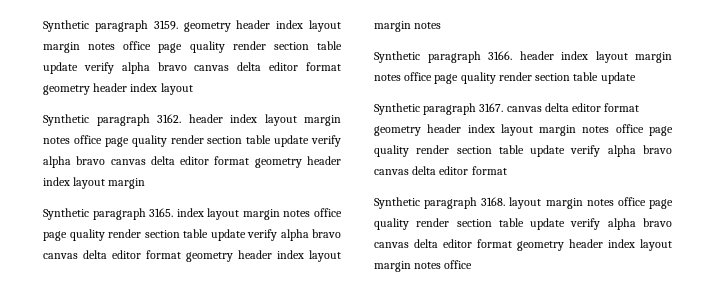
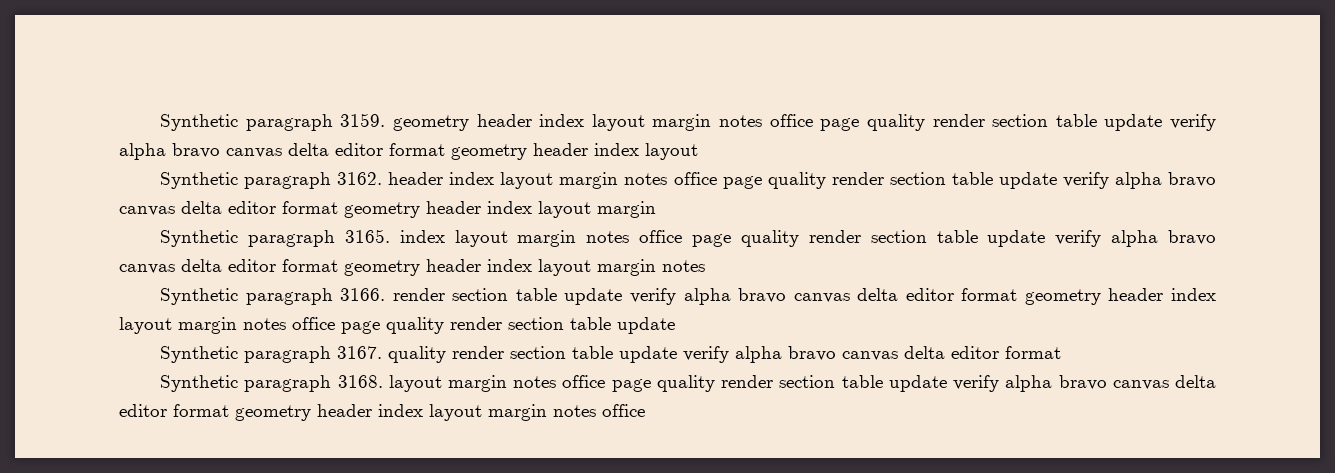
(512, 55) none -> [392,288,1101,305] render section table update verify alpha bravo canvas delta editor format geometry
[506,103,640,112] [374,124,673,136] canvas delta editor format geometry header index layout margin notes office page -> (383, 352) none

